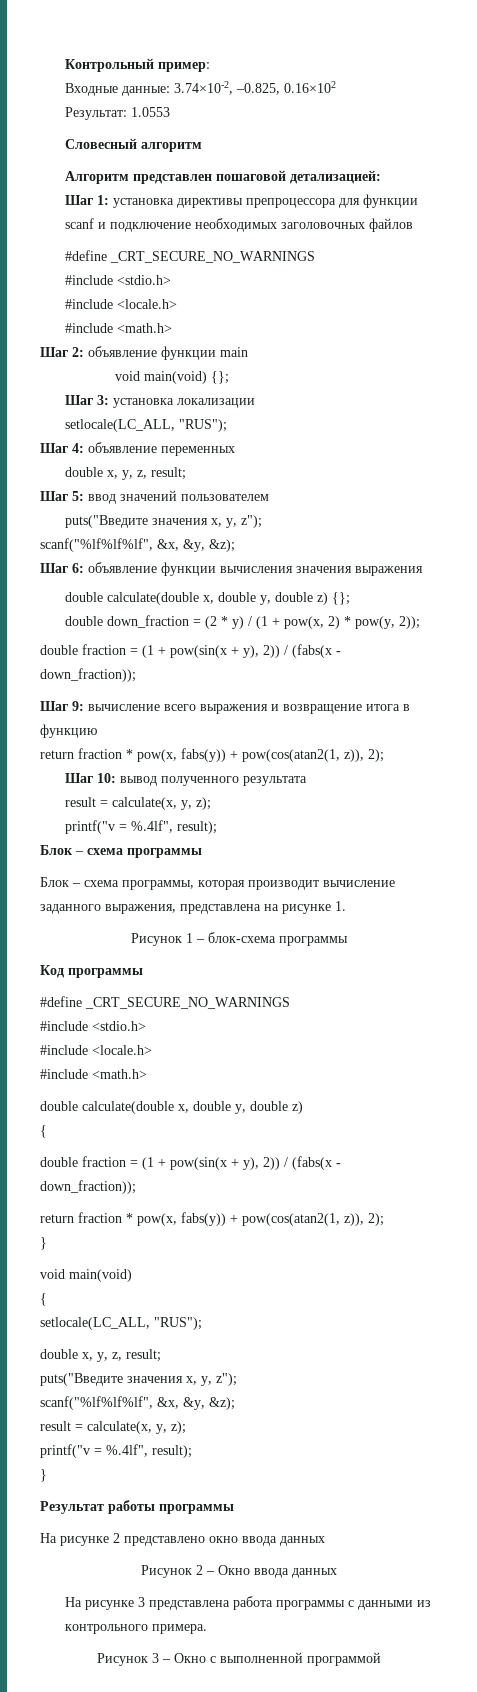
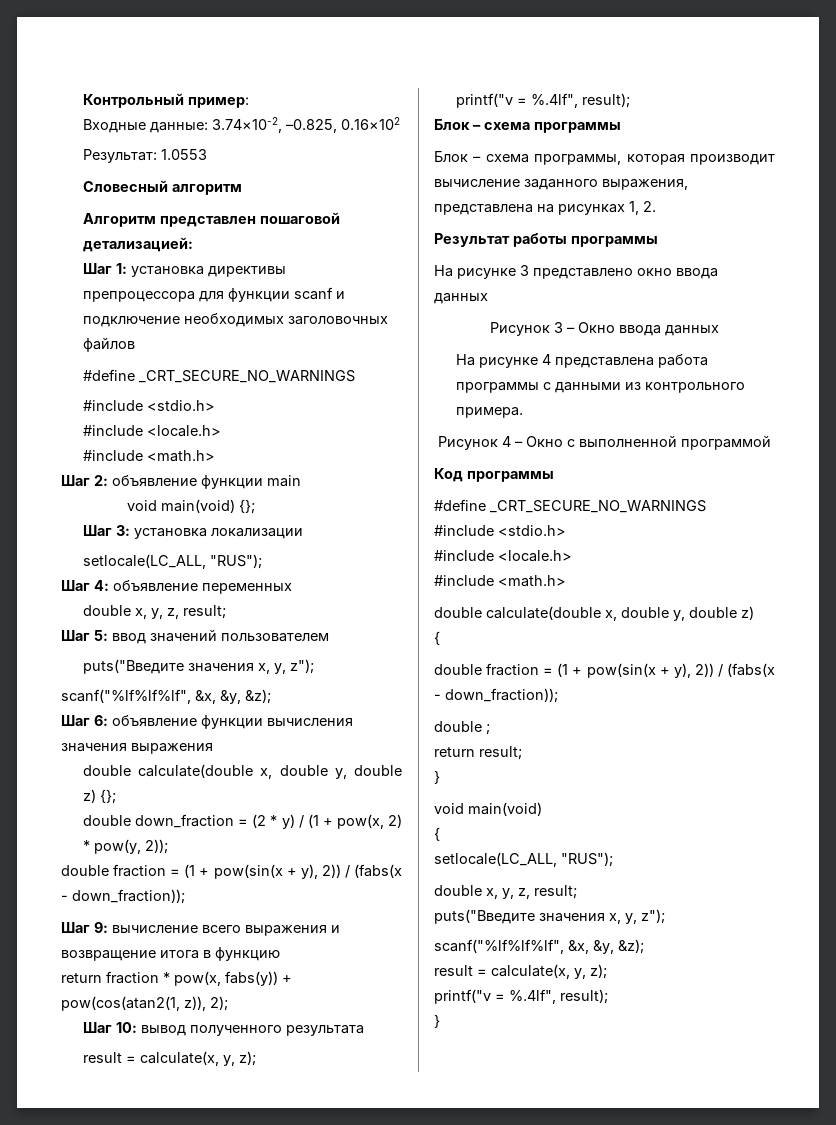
[282,901,346,914] [130,932,348,946] рисунке 1. // Рисунок 1 – блок-схема программы -> [558,201,656,215] [434,233,658,247] [434,265,718,279] [434,293,488,304] [490,322,719,336] [456,354,709,368] [456,382,746,393] [456,407,524,418] [438,435,771,450] рисунках 1, 2. // Результат работы программы // На рисунке 3 представлено окно ввода данных // Рисунок 3 – Окно ввода данных // На рисунке 4 представлена работа программы с данными из контрольного примера. // Рисунок 4 – Окно с выполненной программой
[40,1212,384,1226] // return fraction * pow(x, fabs(y)) + pow(cos(atan2(1, z)), 2); -> [434,721,490,735] [434,746,522,760] // double ; // return result;
[40,1500,234,1514] [40,1533,325,1546] [140,1565,337,1578] [64,1596,431,1610] [64,1624,207,1634] [96,1652,381,1666] // Результат работы программы // На рисунке 2 представлено окно ввода данных // Рисунок 2 – Окно ввода данных // На рисунке 3 представлена работа программы с данными из контрольного примера. // Рисунок 3 – Окно с выполненной программой -> (440, 1021) none

